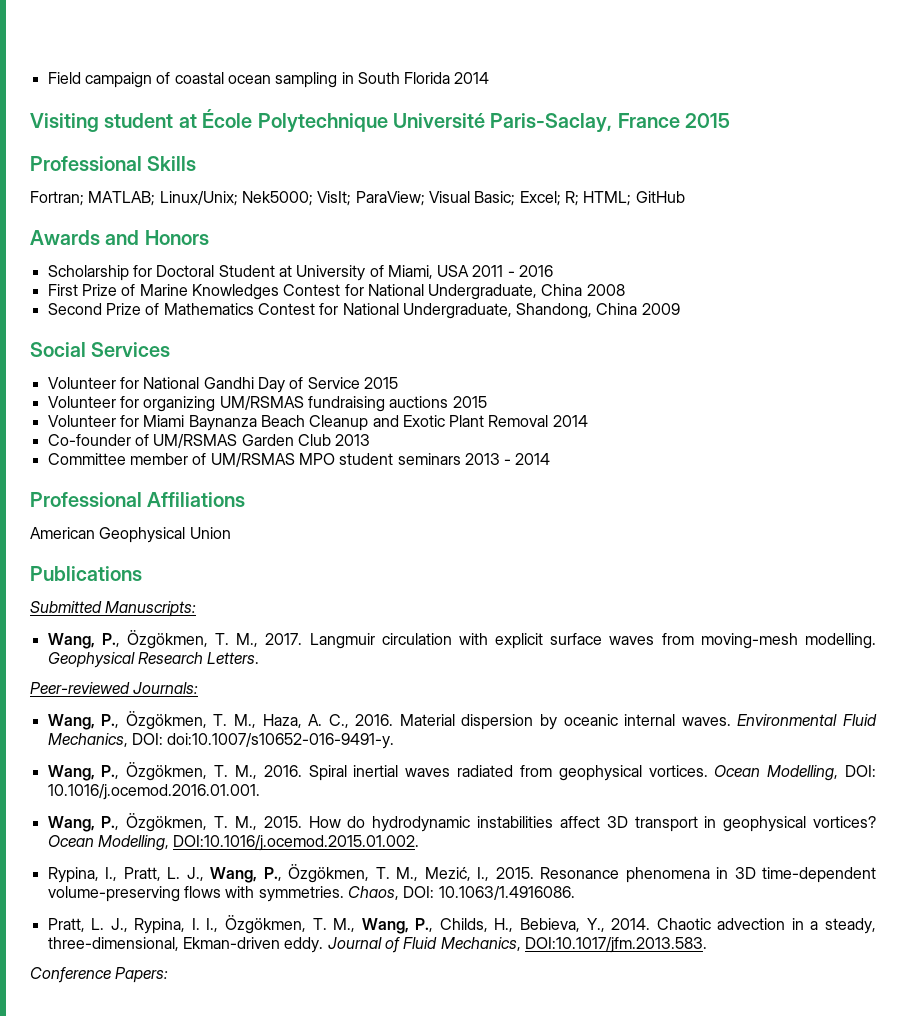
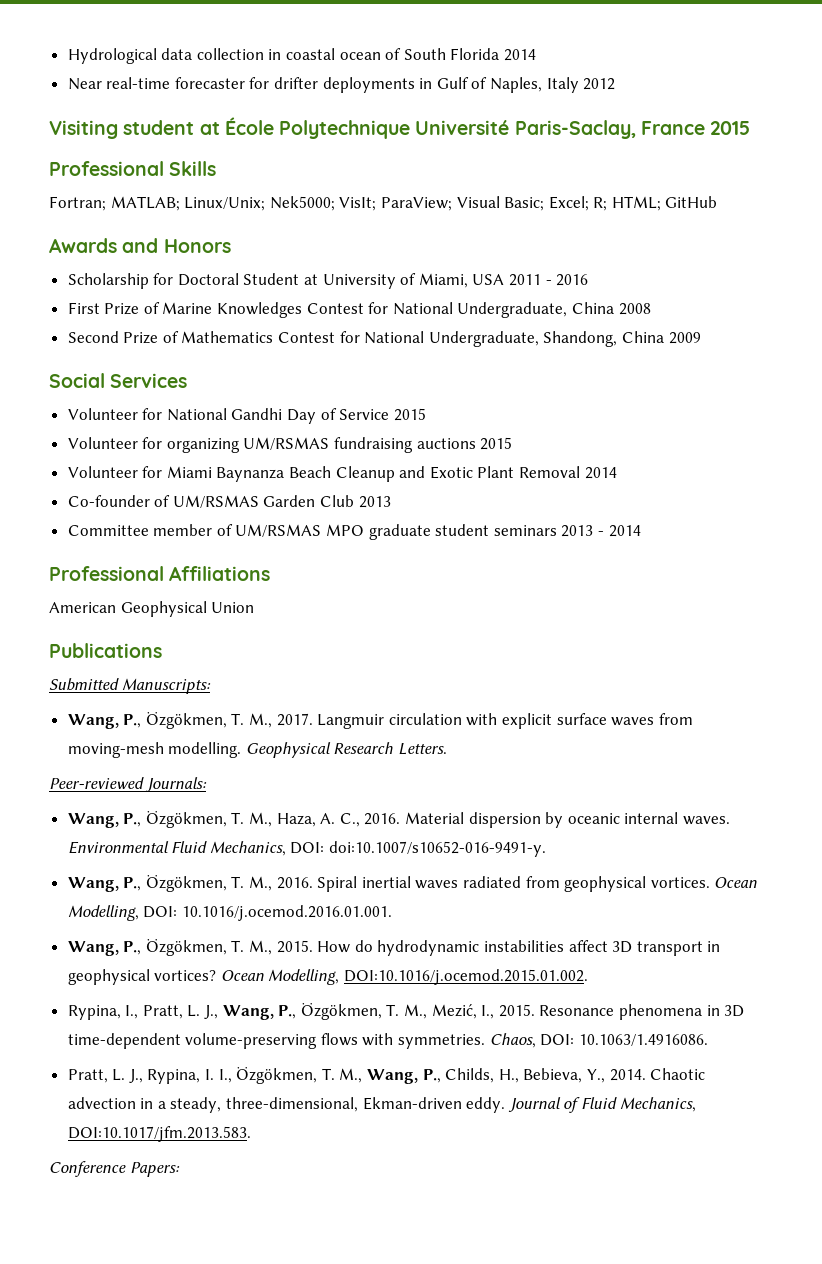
[47,72,490,88] Field campaign of coastal ocean sampling in South Florida 2014 -> [67,48,537,64] [67,77,616,93] Hydrological data collection in coastal ocean of South Florida 2014 // Near real-time forecaster for drifter deployments in Gulf of Naples, Italy 2012
(335, 459) none -> [368,524,431,540] graduate

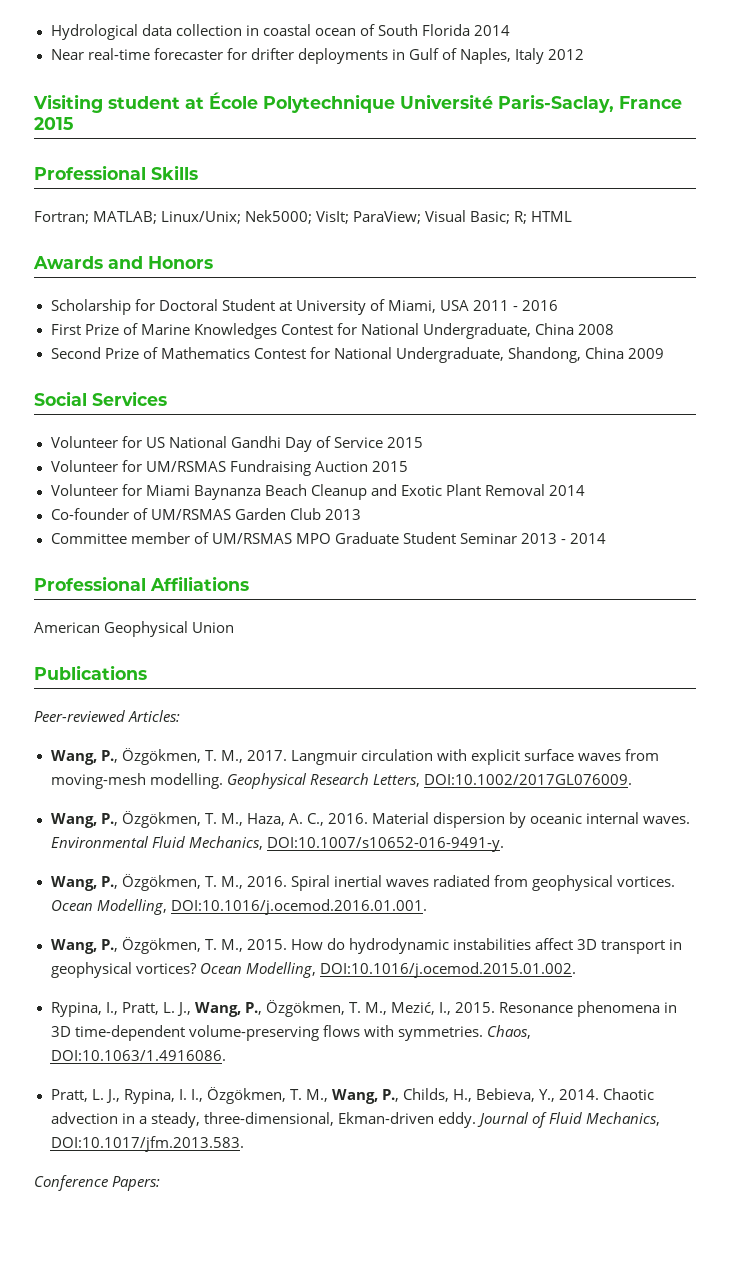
[548,196,718,211] Excel; R; HTML; GitHub -> [514,211,573,224] R; HTML
(163, 414) none -> [145,437,165,448] US
[166,437,476,453] organizing UM/RSMAS fundraising auctions -> [145,460,368,476] UM/RSMAS Fundraising Auction
[368,524,557,540] graduate student seminars -> [334,532,517,544] Graduate Student Seminar
[49,678,211,694] Submitted Manuscripts: -> [34,710,181,722] Peer-reviewed Articles:
[398,743,448,755] [49,777,207,792] Letters. // Peer-reviewed Journals: -> [372,774,632,787] Letters, DOI:10.1002/2017GL076009.
[290,841,547,857] DOI: doi:10.1007/s10652-016-9491-y. -> [266,837,504,852] DOI:10.1007/s10652-016-9491-y.
[143,905,392,921] DOI: 10.1016/j.ocemod.2016.01.001. -> [170,899,427,915] DOI:10.1016/j.ocemod.2016.01.001.
[540,1034,708,1046] DOI: 10.1063/1.4916086. -> [50,1050,226,1061] DOI:10.1063/1.4916086.

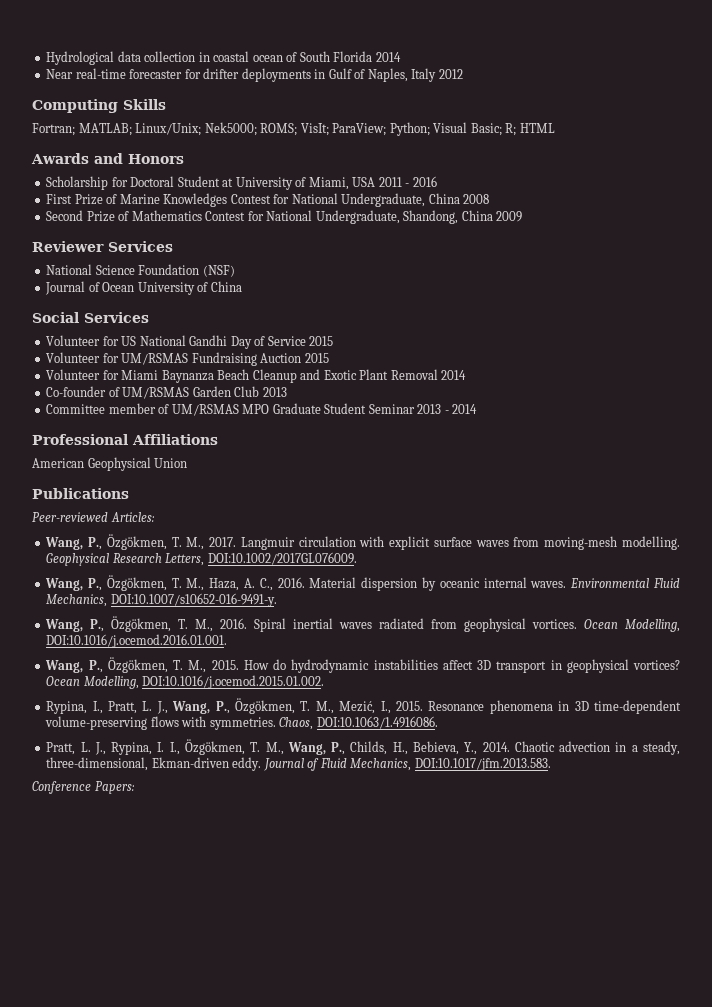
[33,92,682,113] [34,117,73,130] [34,165,146,180] Visiting student at École Polytechnique Université Paris-Saclay, France 2015 // Professional -> [32,99,118,113] Computing
(313, 217) none -> [260,123,298,136] ROMS;
(422, 217) none -> [389,122,430,136] Python;
(664, 353) none -> [32,241,173,252] [46,264,235,277] [45,281,242,295] // Reviewer Services // National Science Foundation (NSF) // Journal of Ocean University of China

